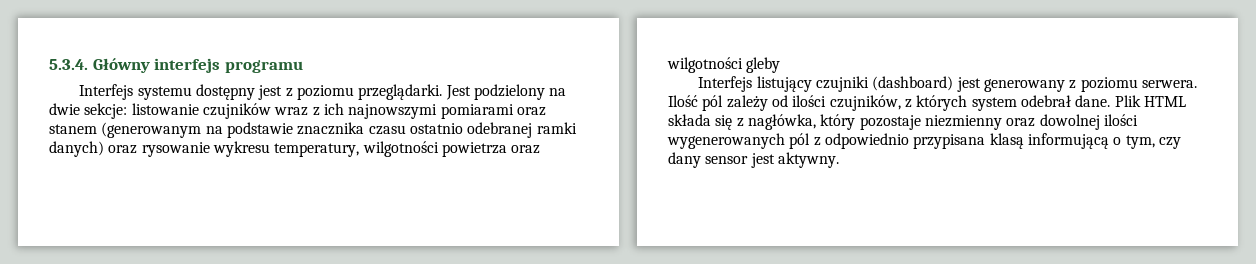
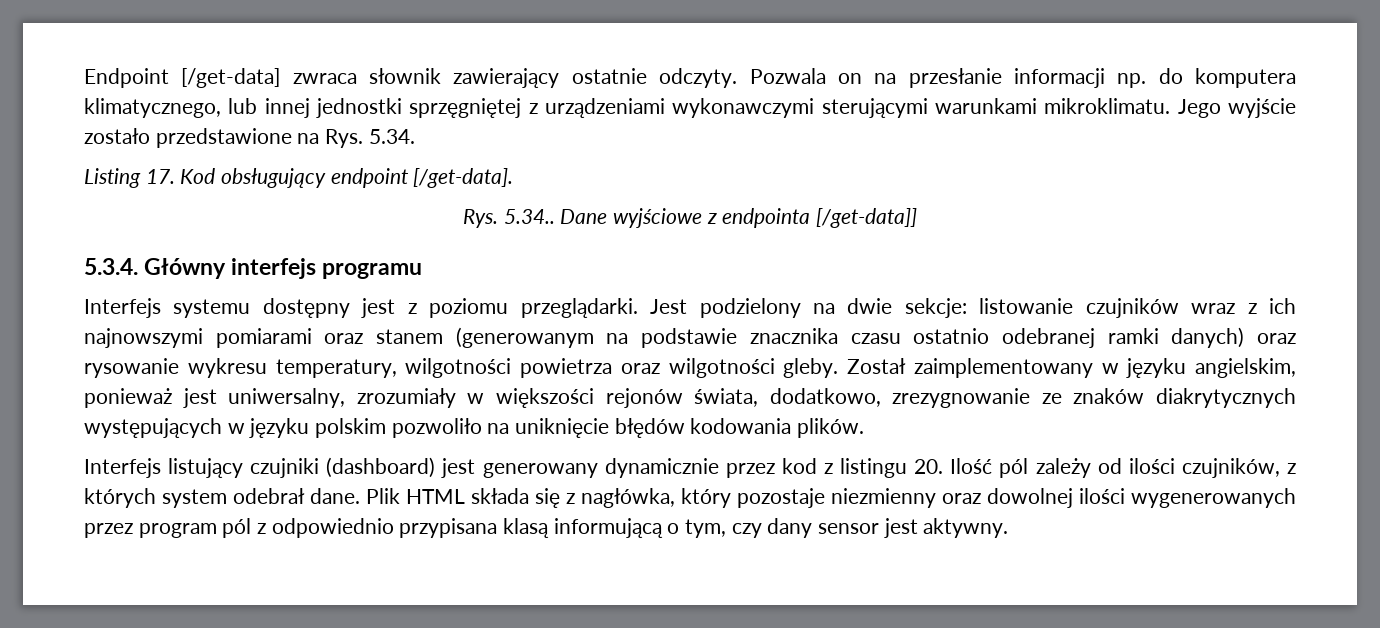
(49, 64) none -> [84,68,1297,88] [84,98,1296,118] [84,128,415,148] [84,168,514,188] [462,208,918,228] Endpoint [/get-data] zwraca słownik zawierający ostatnie odczyty. Pozwala on na przesłanie informacji np. do komputera klimatycznego, lub innej jednostki sprzęgniętej z urządzeniami wykonawczymi sterującymi warunkami mikroklimatu. Jego wyjście zostało przedstawione na Rys. 5.34. // Listing 17. Kod obsługujący endpoint [/get-data]. // Rys. 5.34.. Dane wyjściowe z endpointa [/get-data]] //
[746,57,781,73] gleby -> [783,358,1296,378] [84,388,1297,408] [84,418,865,438] gleby. Został zaimplementowany w języku angielskim, ponieważ jest uniwersalny, zrozumiały w większości rejonów świata, dodatkowo, zrezygnowanie ze znaków diakrytycznych występujących w języku polskim pozwoliło na uniknięcie błędów kodowania plików.
[1069,77,1197,92] z poziomu serwera. -> [604,458,944,478] dynamicznie przez kod z listingu 20.
(785, 141) none -> [84,523,217,538] przez program

